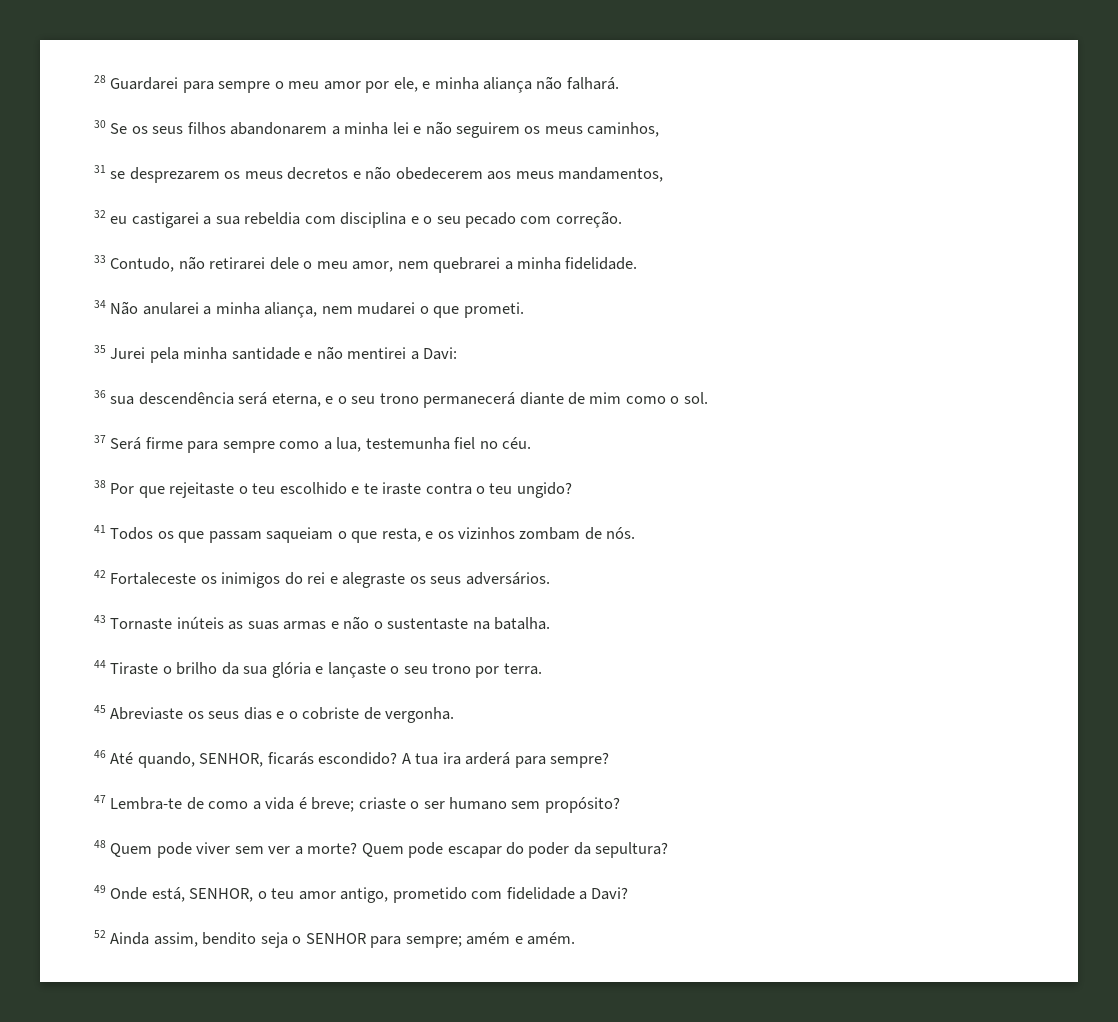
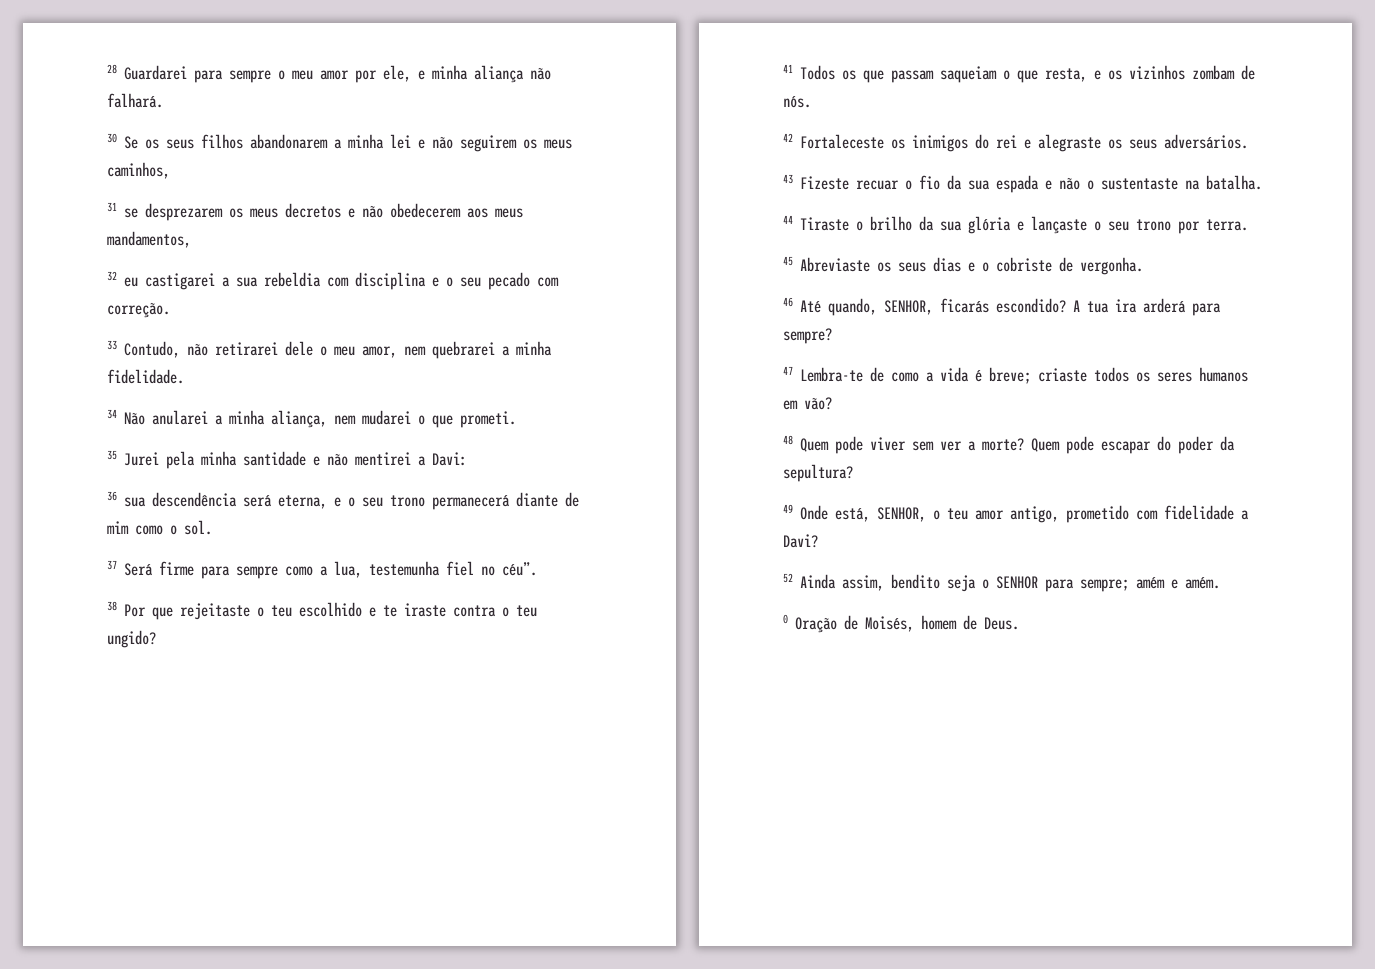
[502,437,532,449] céu. -> [502,562,537,576] céu”.
[110,616,327,630] Tornaste inúteis as suas armas -> [800,175,1039,193] Fizeste recuar o fio da sua espada
[410,797,620,813] o ser humano sem propósito? -> [1094,367,1248,382] [783,397,832,410] todos os seres humanos em vão?
(576, 938) none -> [783,614,1019,633] // 0 Oração de Moisés, homem de Deus.

